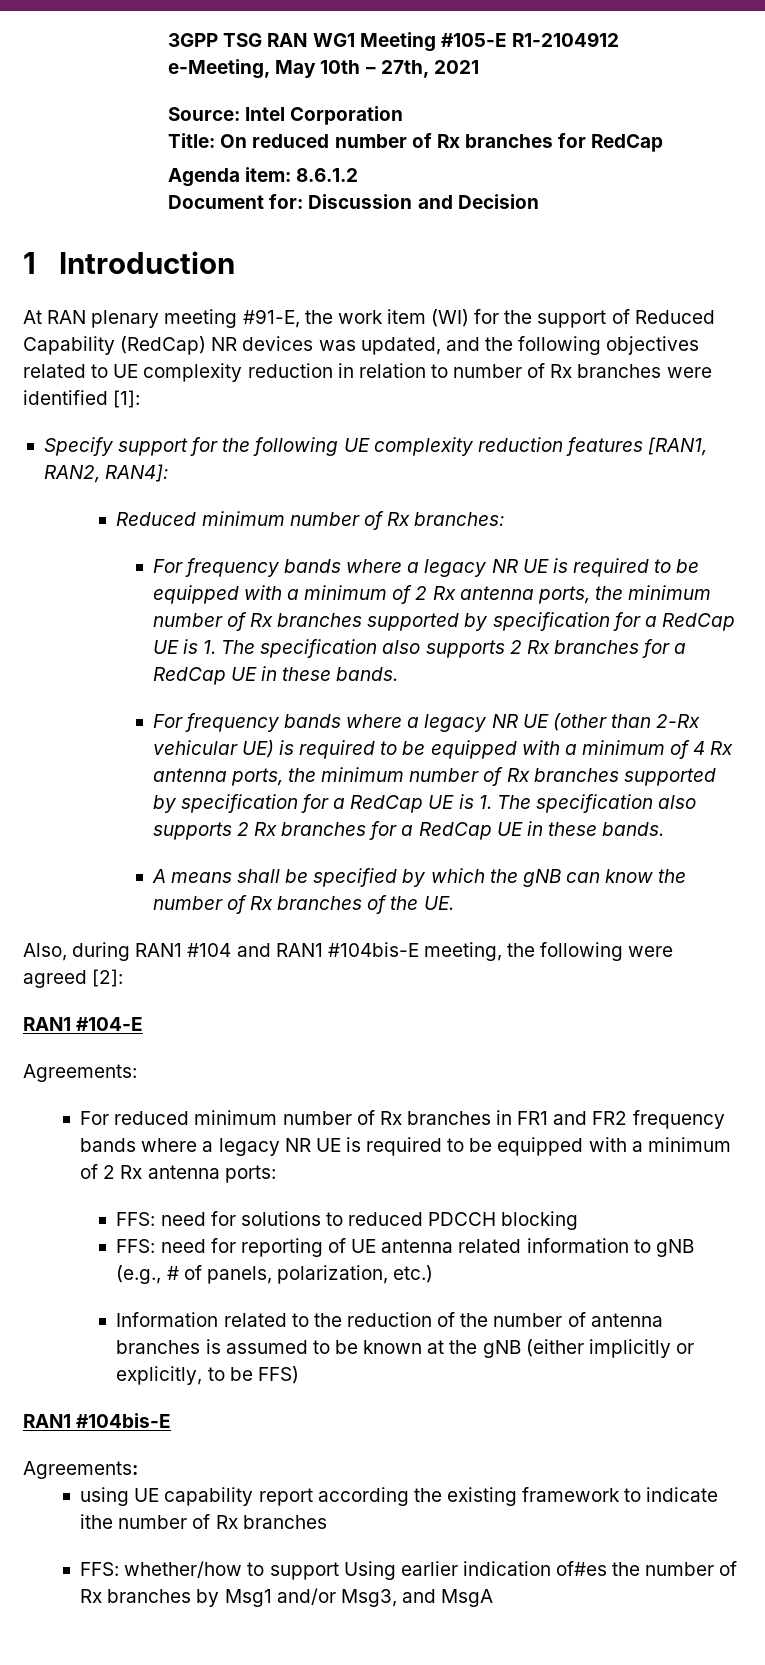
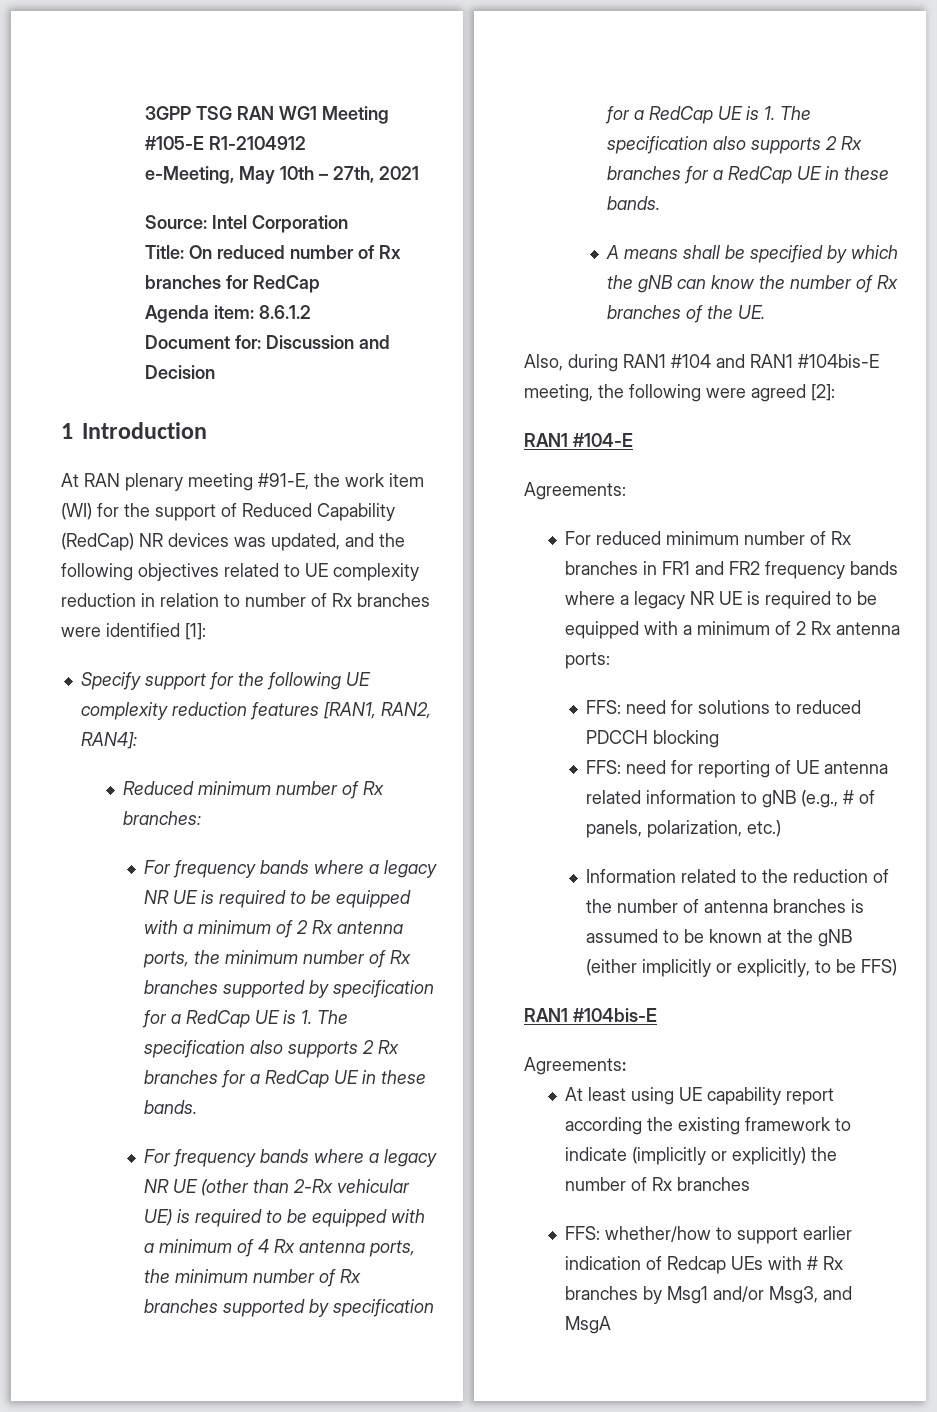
(138, 1470) none -> [564,1087,626,1101] At least
[80,1514,114,1529] ithe -> [631,1147,837,1165] (implicitly or explicitly) the
[343,1561,396,1580] Using -> (798, 1235) none
[556,1561,738,1576] of#es the number of -> [645,1256,818,1274] of Redcap UEs with #

